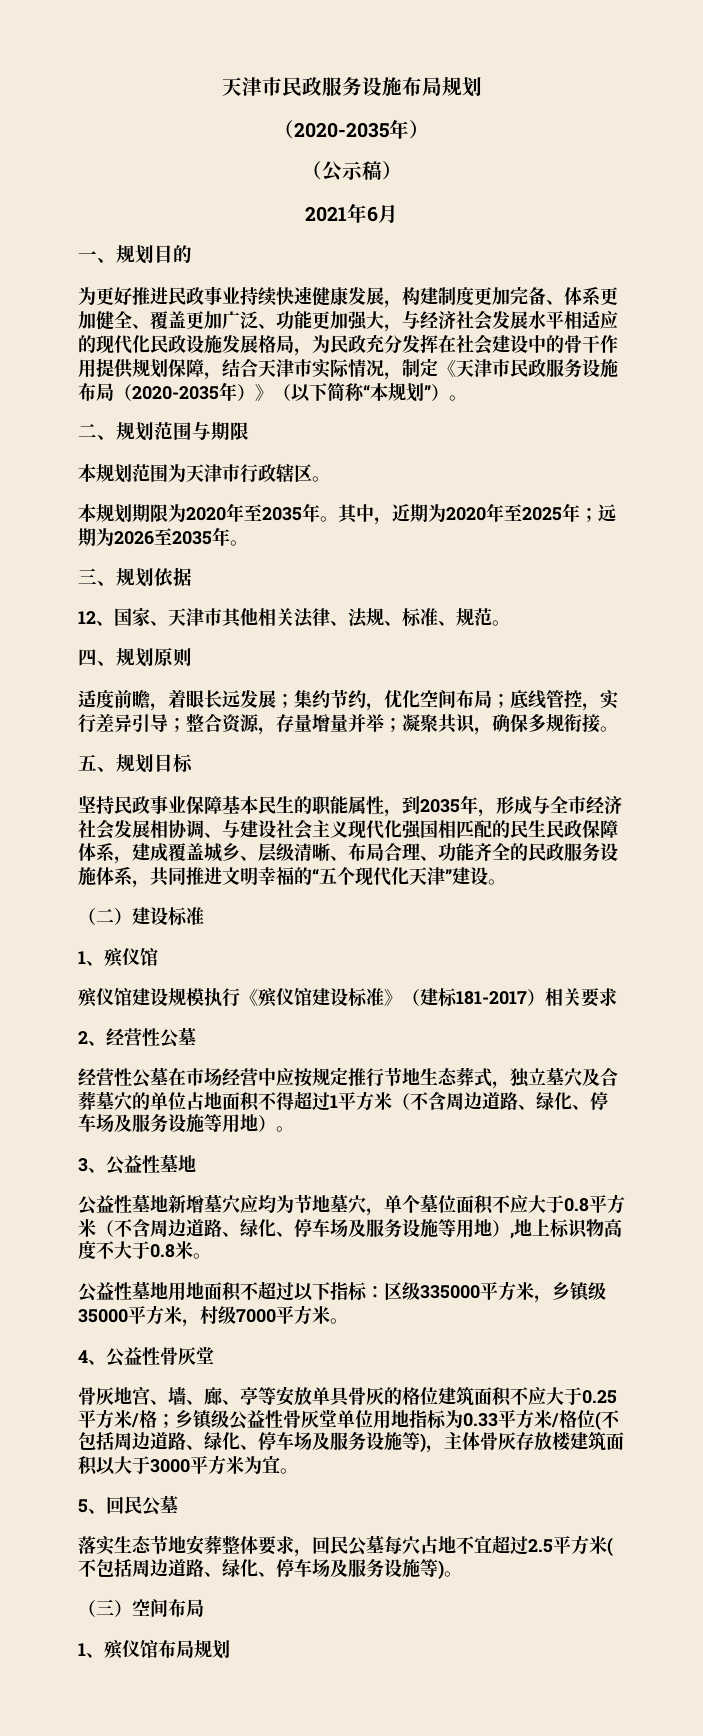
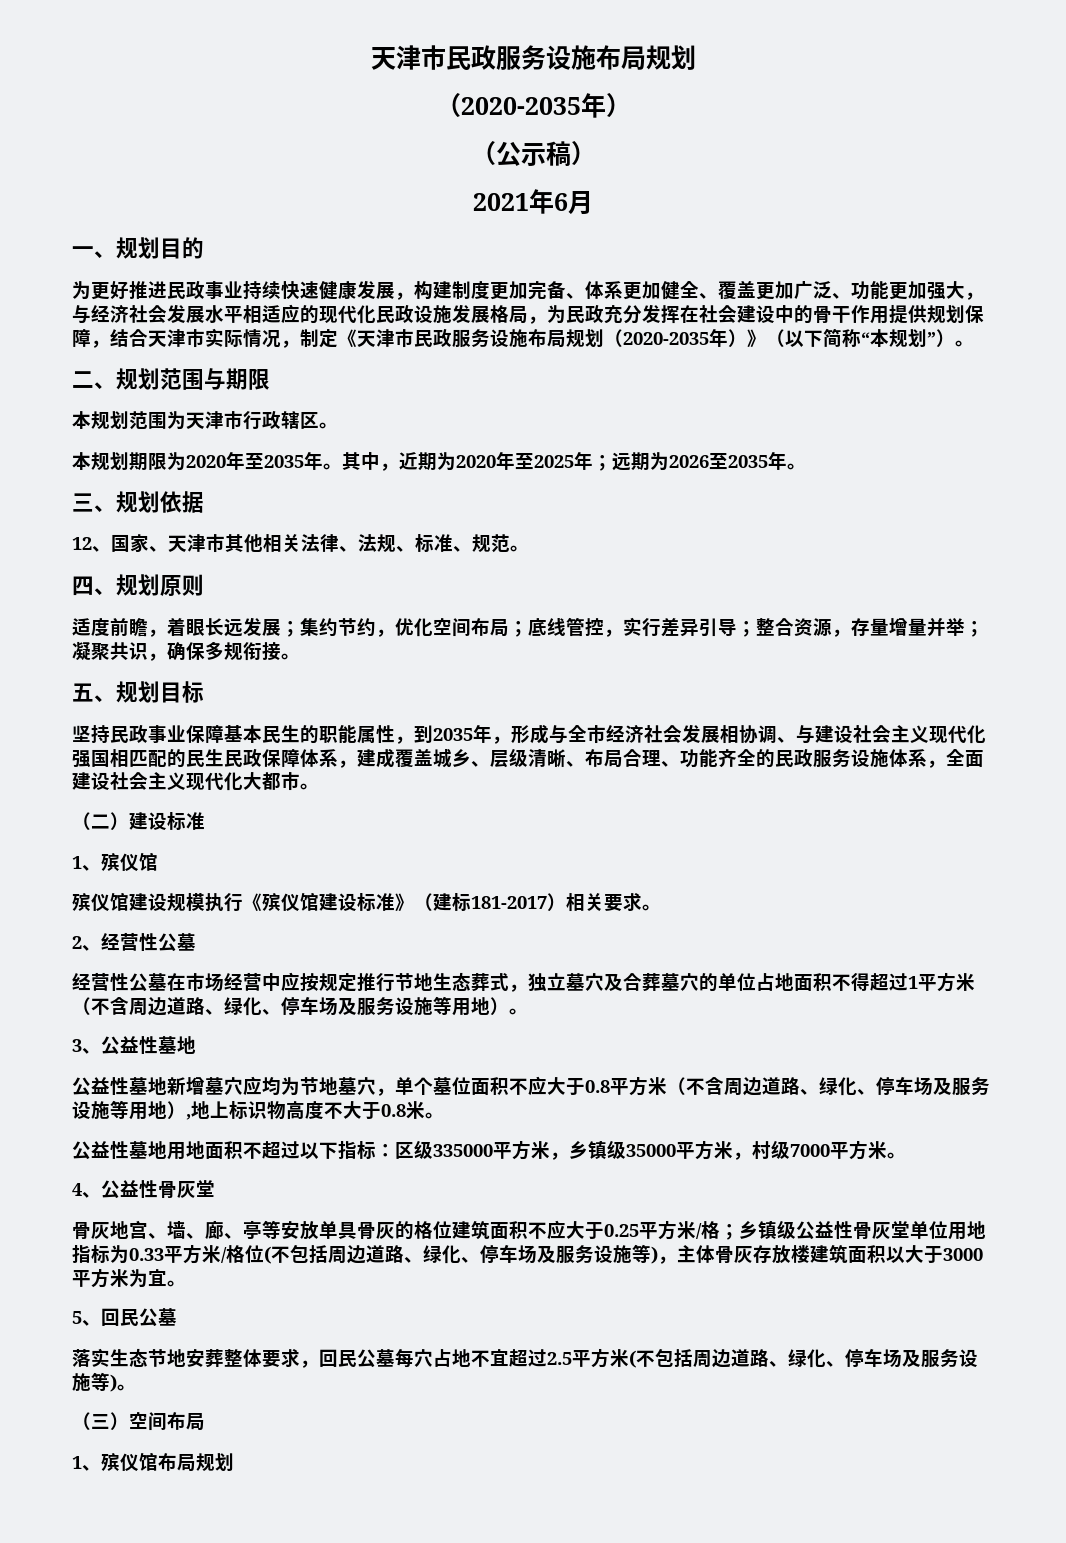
(114, 392) none -> [566,329,604,348] 规划
[150,867,488,886] 共同推进文明幸福的“五个现代化天津”建设 -> [946,749,984,767] [72,772,300,791] 全面建设社会主义现代化大都市
(617, 997) none -> [642,904,661,911] 。

